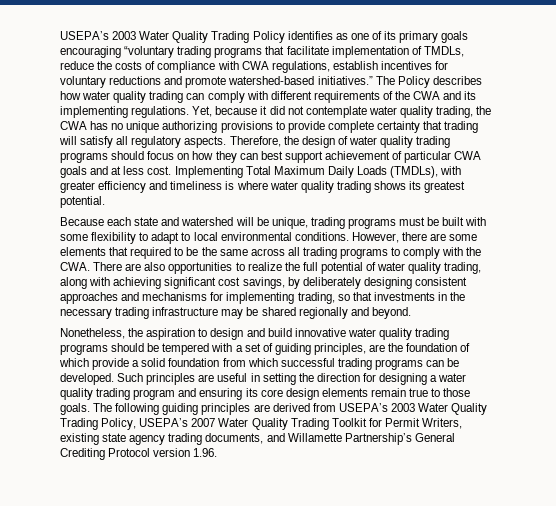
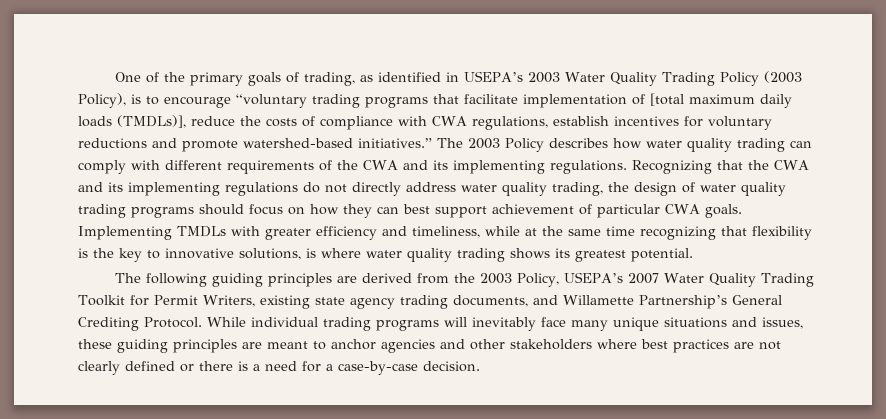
(60, 35) none -> [115,72,460,86] One of the primary goals of trading, as identified in
[287,31,469,43] [60,46,121,58] identifies as one of its primary goals encouraging -> [764,71,803,83] [78,93,231,108] (2003 Policy), is to encourage
[423,46,464,57] TMDLs, -> [650,93,792,108] [78,115,186,128] [total maximum daily loads (TMDLs)],
(395, 80) none -> [468,138,500,149] 2003
[192,106,492,118] [60,121,479,133] [59,136,281,148] Yet, because it did not contemplate water quality trading, the CWA has no unique authorizing provisions to provide complete certainty that trading will satisfy all regulatory aspects. Therefore, -> [631,160,809,174] [78,182,603,196] Recognizing that the CWA and its implementing regulations do not directly address water quality trading,
[60,166,462,178] [60,181,223,193] goals and at less cost. Implementing Total Maximum Daily Loads (TMDLs), with greater efficiency and timeliness -> [704,204,742,218] [78,226,812,240] [78,248,301,262] goals. Implementing TMDLs with greater efficiency and timeliness, while at the same time recognizing that flexibility is the key to innovative solutions,
[60,217,487,229] [60,232,478,244] [60,247,482,259] [60,262,482,274] [60,277,467,289] [60,292,466,304] [60,307,411,319] [60,328,450,340] [60,343,471,355] [59,358,460,370] [60,373,467,385] [60,388,471,400] [60,403,90,415] Because each state and watershed will be unique, trading programs must be built with some flexibility to adapt to local environmental conditions. However, there are some elements that required to be the same across all trading programs to comply with the CWA. There are also opportunities to realize the full potential of water quality trading, along with achieving significant cost savings, by deliberately designing consistent approaches and mechanisms for implementing trading, so that investments in the necessary trading infrastructure may be shared regionally and beyond. // Nonetheless, the aspiration to design and build innovative water quality trading programs should be tempered with a set of guiding principles, are the foundation of which provide a solid foundation from which successful trading programs can be developed. Such principles are useful in setting the direction for designing a water quality trading program and ensuring its core design elements remain true to those goals. -> (693, 255) none
[338,403,488,415] [60,418,98,430] USEPA’s 2003 Water Quality Trading -> [454,273,513,284] the 2003
[108,448,218,457] Protocol version 1.96. -> [144,317,803,331] [78,339,781,353] [78,361,480,375] Protocol. While individual trading programs will inevitably face many unique situations and issues, these guiding principles are meant to anchor agencies and other stakeholders where best practices are not clearly defined or there is a need for a case-by-case decision.

